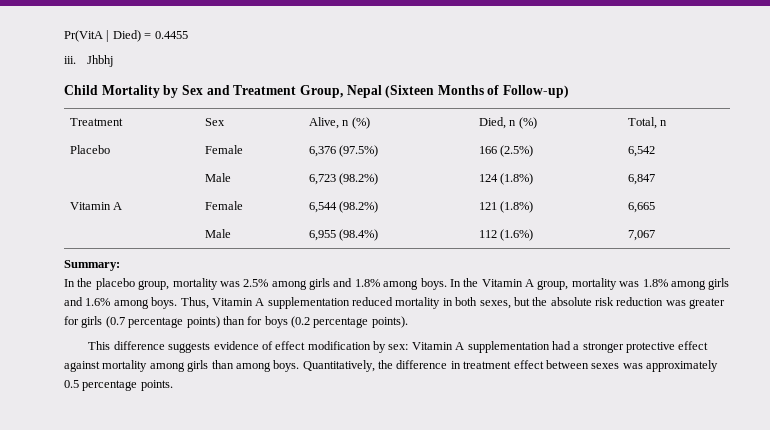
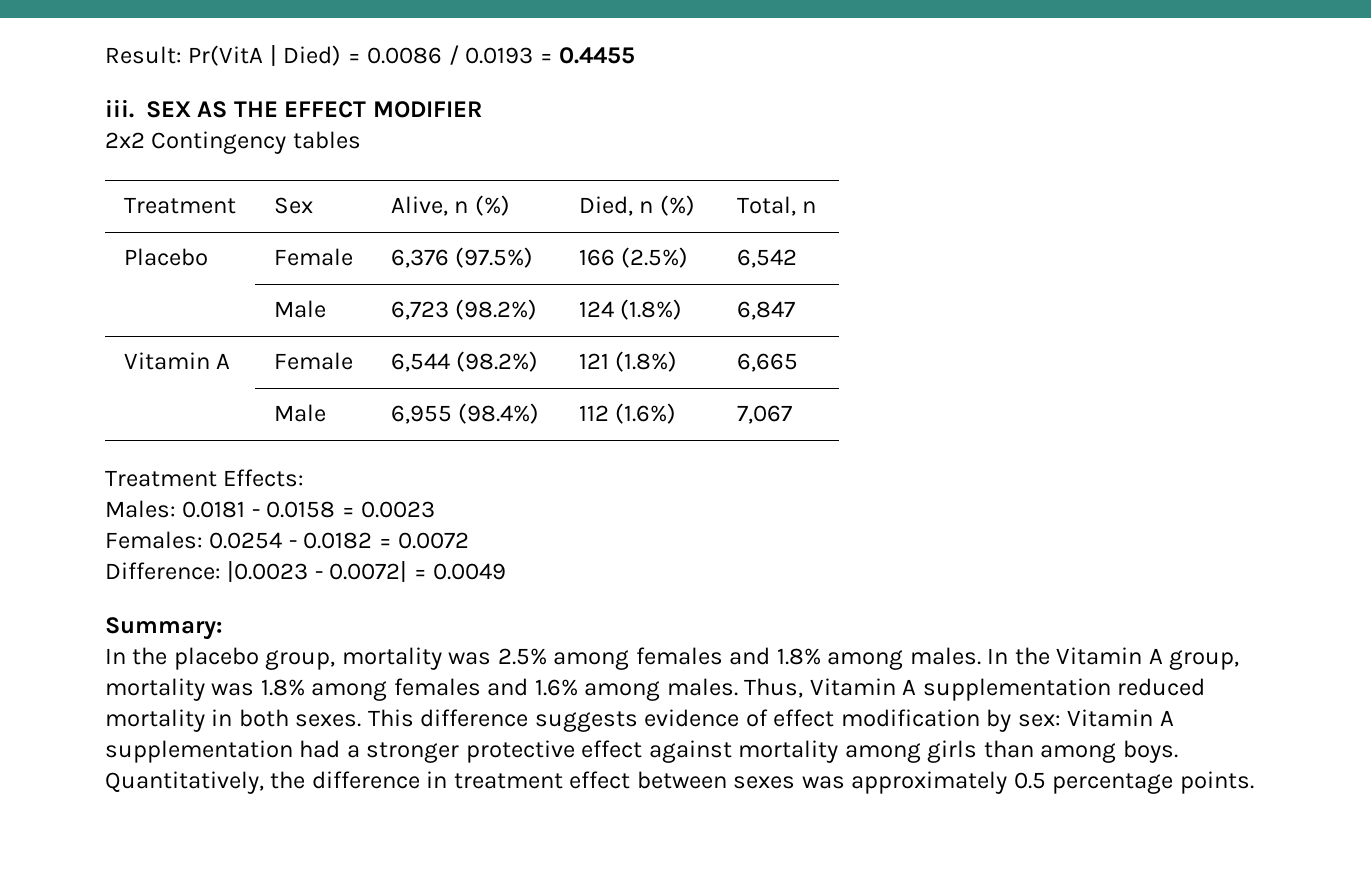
(64, 36) none -> [105,46,182,64] Result:
[154,31,188,39] [64,55,113,67] [64,85,570,98] 0.4455 // iii. Jhbhj // Child Mortality by Sex and Treatment Group, Nepal (Sixteen Months of Follow-up) -> [367,45,636,65] [105,99,482,118] [105,131,361,154] 0.0086 / 0.0193 = 0.4455 // iii. SEX AS THE EFFECT MODIFIER // 2x2 Contingency tables
(656, 235) none -> [105,469,305,487] [105,500,436,518] [105,531,470,549] [105,561,507,582] // Treatment Effects: // Males: 0.0181 - 0.0158 = 0.0023 // Females: 0.0254 - 0.0182 = 0.0072 // Difference: |0.0023 - 0.0072| = 0.0049
[309,278,330,290] girls -> [635,647,723,665] females
[420,278,447,290] boys. -> [909,647,981,665] males.
[708,278,730,290] girls -> [393,678,481,696] females
[151,297,178,309] boys. -> [666,678,738,696] males.
[479,297,726,309] [64,316,408,328] sexes, but the absolute risk reduction was greater for girls (0.7 percentage points) than for boys (0.2 percentage points). // -> [295,714,362,727] sexes.

